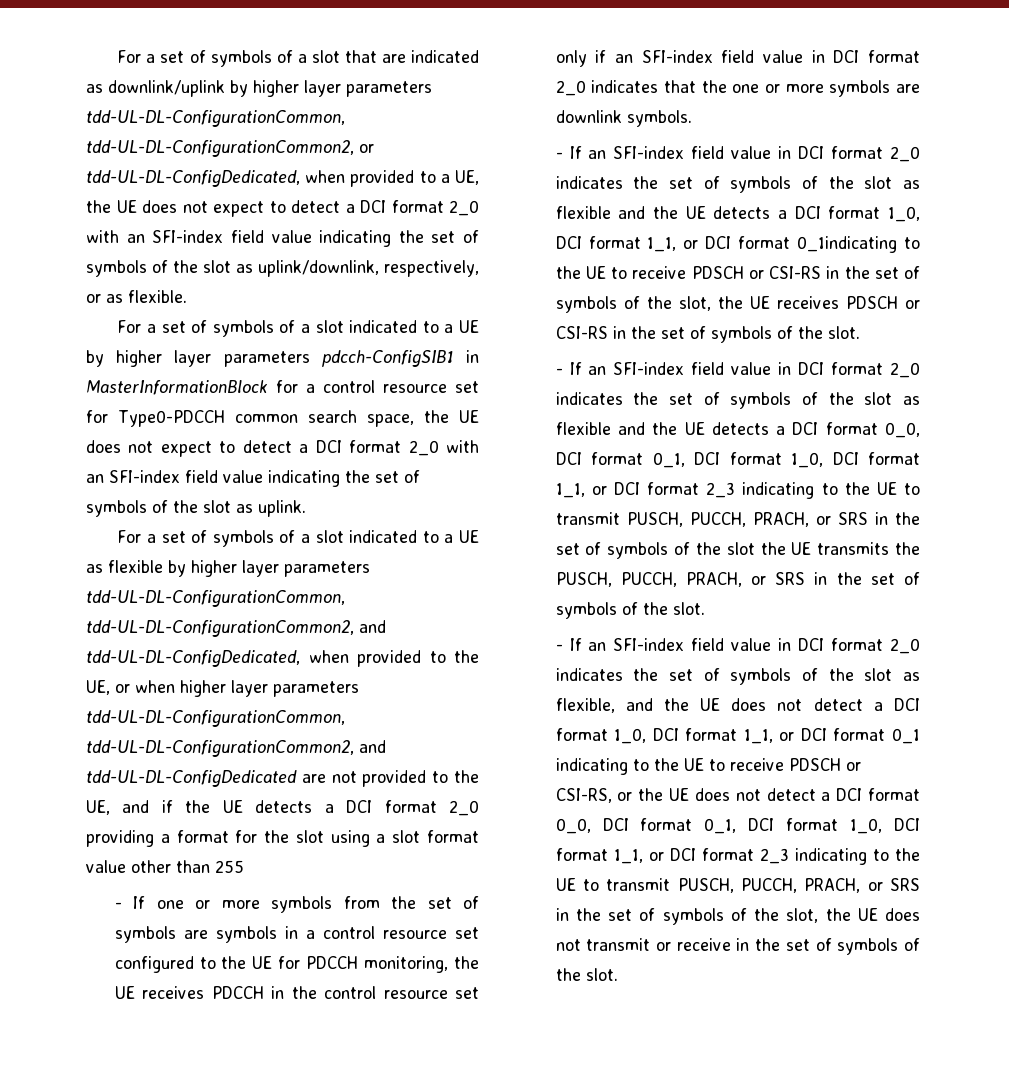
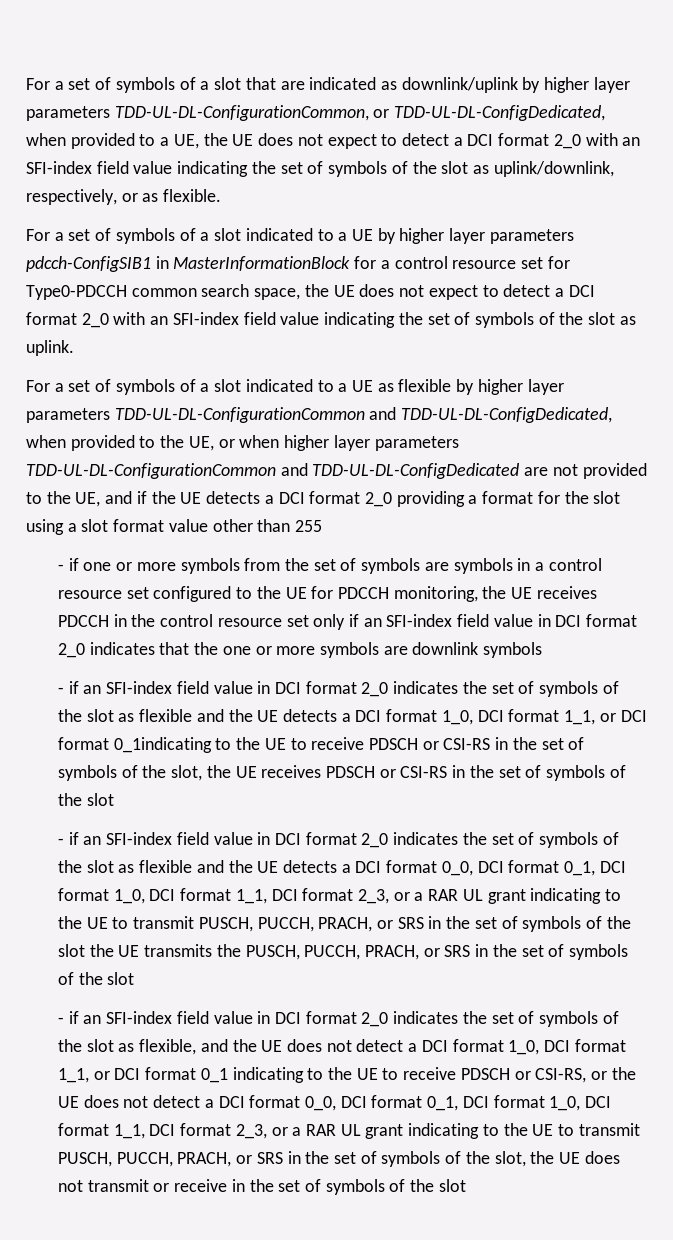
[86,110,345,127] [86,140,374,157] [86,170,300,187] tdd-UL-DL-ConfigurationCommon, tdd-UL-DL-ConfigurationCommon2, or tdd-UL-DL-ConfigDedicated, -> [114,105,606,121] TDD-UL-DL-ConfigurationCommon, or TDD-UL-DL-ConfigDedicated,
[86,590,345,607] [86,620,386,637] [86,650,300,667] tdd-UL-DL-ConfigurationCommon, tdd-UL-DL-ConfigurationCommon2, and tdd-UL-DL-ConfigDedicated, -> [114,407,613,423] TDD-UL-DL-ConfigurationCommon and TDD-UL-DL-ConfigDedicated,
[86,710,345,727] [86,740,386,757] [86,770,297,787] tdd-UL-DL-ConfigurationCommon, tdd-UL-DL-ConfigurationCommon2, and tdd-UL-DL-ConfigDedicated -> [26,463,520,479] TDD-UL-DL-ConfigurationCommon and TDD-UL-DL-ConfigDedicated
[133,896,146,909] If -> [68,558,79,571] if
[626,110,692,127] [555,146,582,159] symbols. // - If -> [483,642,543,658] [57,681,79,694] symbols // - if
[827,326,860,339] [555,362,582,375] slot. // - If -> [86,793,114,806] [57,832,79,845] slot // - if
[591,482,736,498] or DCI format 2_3 -> [271,888,526,904] DCI format 2_3, or a RAR UL grant
[672,602,705,615] [555,638,582,651] slot. // - If -> [107,972,135,985] [57,1011,79,1024] slot // - if
[648,848,789,864] or DCI format 2_3 -> [149,1123,404,1139] DCI format 2_3, or a RAR UL grant
[585,968,618,981] slot. -> [438,1179,466,1192] slot

